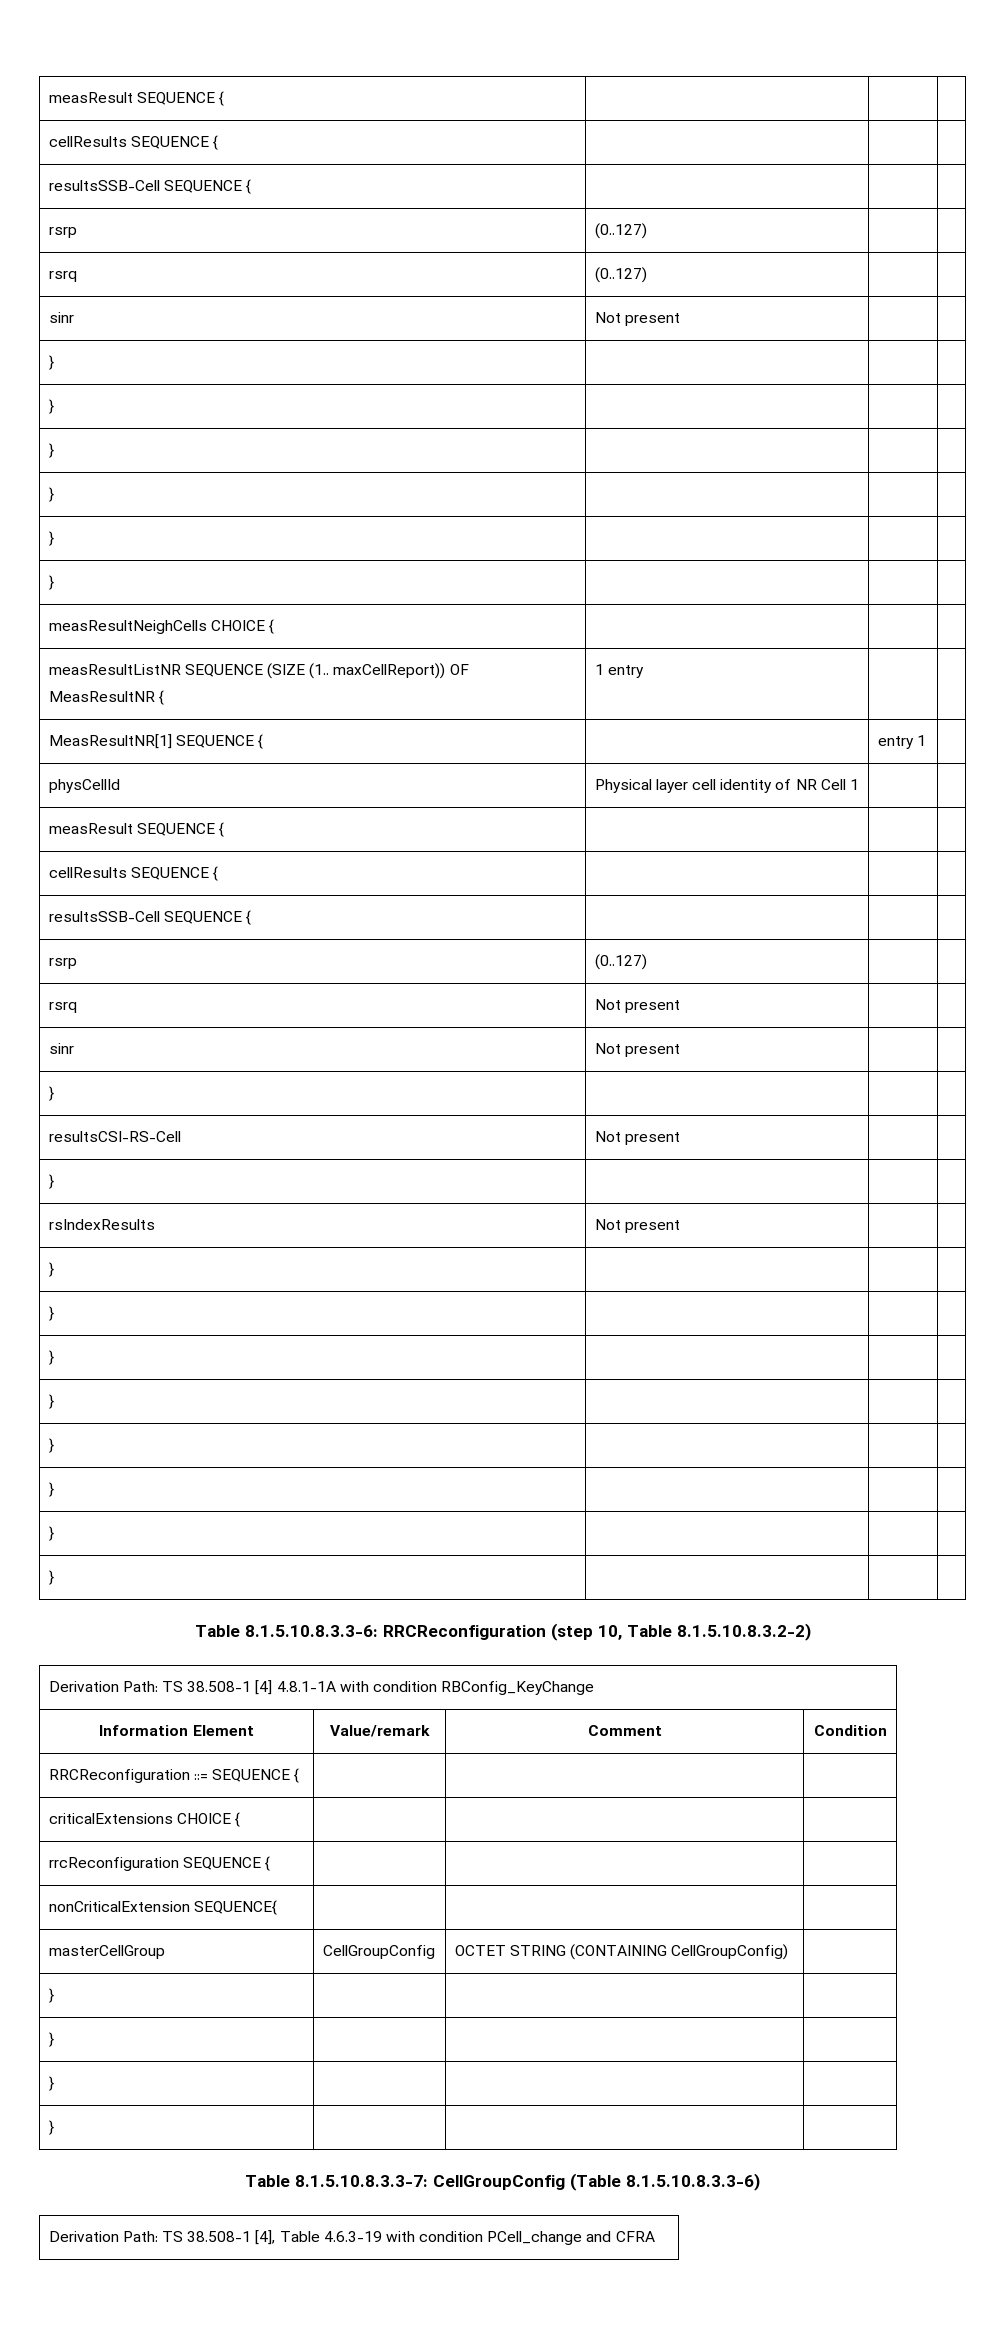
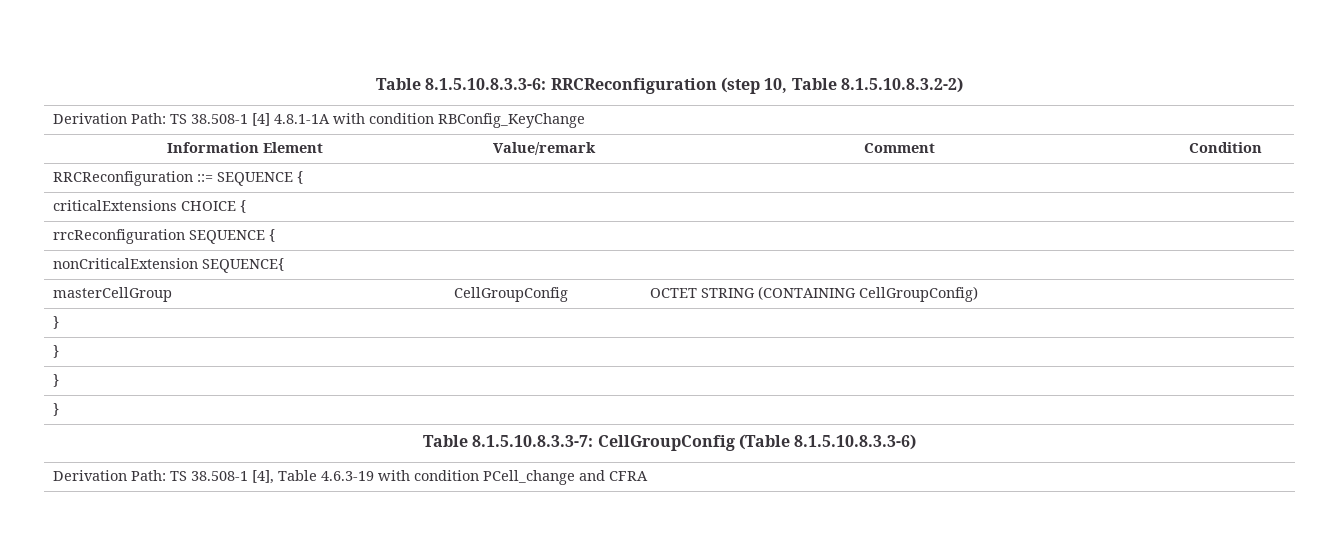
[48,91,225,106] [48,135,219,150] [48,179,252,194] [48,227,77,238] [594,223,647,239] [48,271,77,282] [594,267,647,283] [48,312,74,323] [594,312,680,326] [48,355,54,370] [48,399,54,414] [48,443,54,458] [48,487,54,502] [48,531,54,546] [48,575,54,590] [48,619,275,634] [48,663,469,679] [48,690,164,705] [594,664,644,678] [48,734,264,749] [877,735,926,749] [48,779,120,793] [594,779,859,793] [48,822,225,837] [48,866,219,881] [48,910,252,925] [48,958,77,969] [594,954,647,970] [48,1002,77,1013] [594,999,680,1013] [48,1043,74,1054] [594,1043,680,1057] [48,1086,54,1101] [48,1131,181,1142] [594,1131,680,1145] [48,1174,54,1189] [48,1219,155,1230] [594,1219,680,1233] [48,1262,54,1277] [48,1306,54,1321] [48,1350,54,1365] [48,1394,54,1409] [48,1438,54,1453] [48,1482,54,1497] [48,1526,54,1541] [48,1570,54,1585] measResult SEQUENCE { | | | // cellResults SEQUENCE { | | | // resultsSSB-Cell SEQUENCE { | | | // rsrp | (0..127) | | // rsrq | (0..127) | | // sinr | Not present | | // } | | | // } | | | // } | | | // } | | | // } | | | // } | | | // measResultNeighCells CHOICE { | | | // measResultListNR SEQUENCE (SIZE (1.. maxCellReport)) OF MeasResultNR { | 1 entry | | // MeasResultNR[1] SEQUENCE { | | entry 1 | // physCellId | Physical layer cell identity of NR Cell 1 | | // measResult SEQUENCE { | | | // cellResults SEQUENCE { | | | // resultsSSB-Cell SEQUENCE { | | | // rsrp | (0..127) | | // rsrq | Not present | | // sinr | Not present | | // } | | | // resultsCSI-RS-Cell | Not present | | // } | | | // rsIndexResults | Not present | | // } | | | // } | | | // } | | | // } | | | // } | | | // } | | | // } | | | // } | | | // -> (376, 84) none

